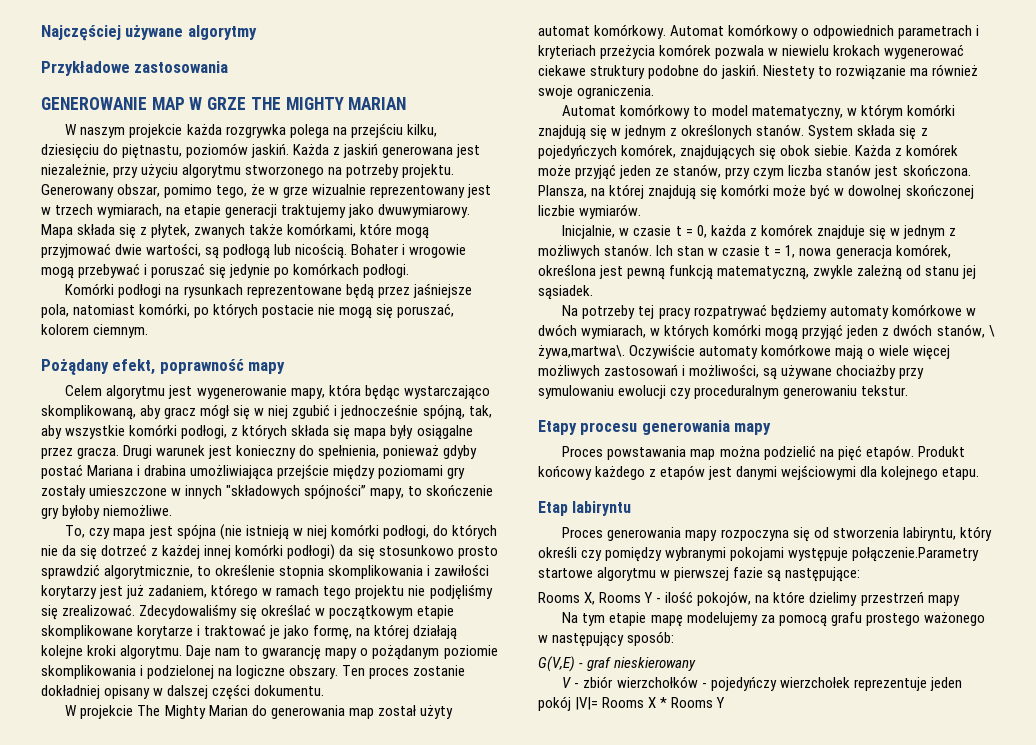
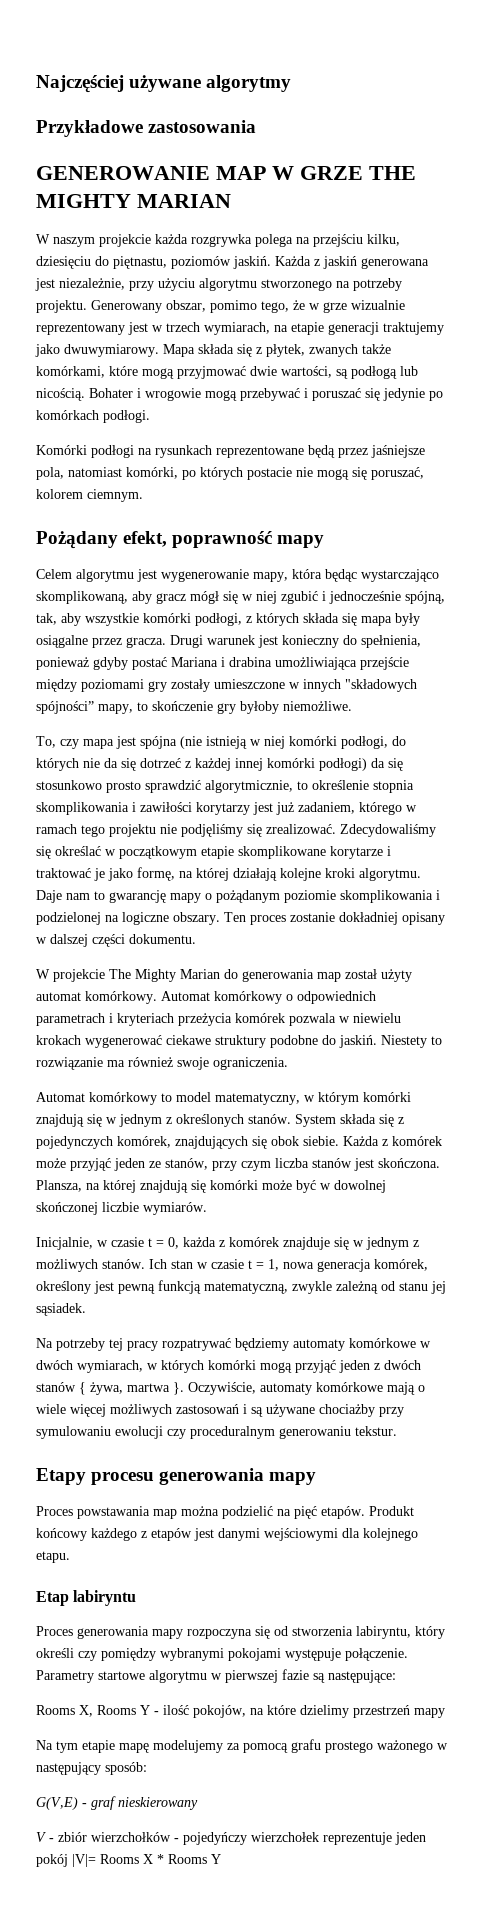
[538,145,617,159] pojedyńczych -> [36,1136,113,1149] pojedynczych
[538,264,596,276] określona -> [36,1281,91,1294] określony
[936,324,995,338] [538,344,696,359] stanów, \ żywa,martwa\. Oczywiście -> [36,1382,256,1395] stanów { żywa, martwa }. Oczywiście,
[689,364,760,378] możliwości, -> (247, 1409) none
[852,547,980,562] połączenie.Parametry -> [345,1648,408,1661] [36,1670,94,1683] połączenie. Parametry

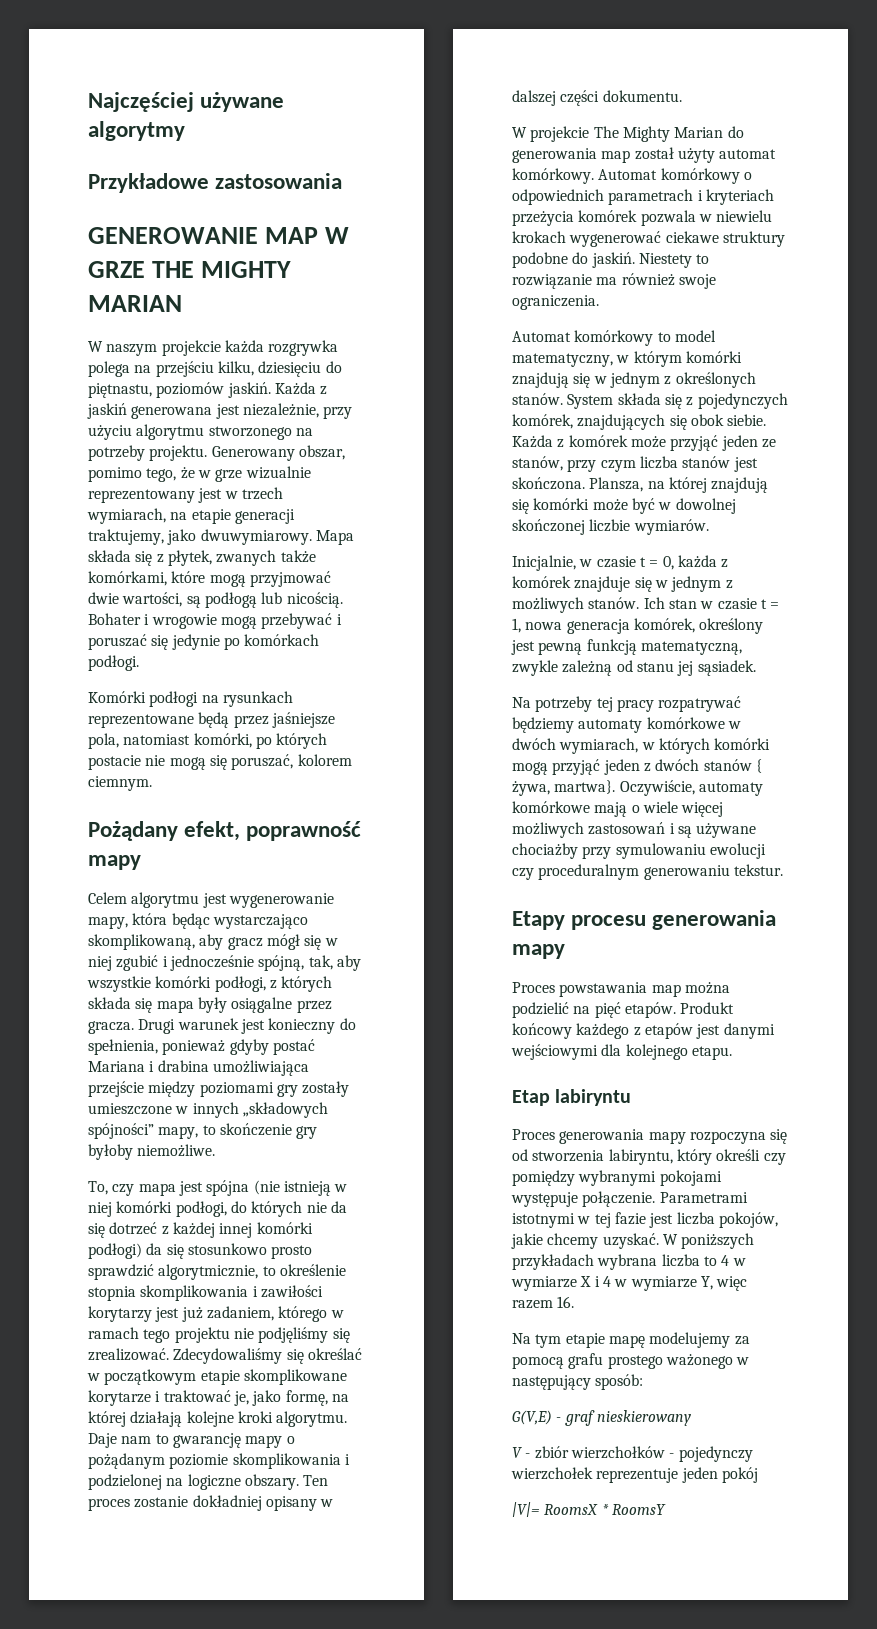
[383,322,444,335] traktujemy -> [88,529,164,545] traktujemy,
[345,679,417,692] "składowych -> [242,1102,328,1118] „składowych
[94,868,105,881] je -> [233,1391,249,1406] je,
[127,1382,184,1395] martwa }. -> [554,780,616,794] martwa}.
[36,1669,396,1683] [36,1705,445,1718] Parametry startowe algorytmu w pierwszej fazie są następujące: // Rooms X, Rooms Y - ilość pokojów, na które dzielimy przestrzeń mapy -> [659,1192,748,1203] [512,1212,778,1228] [511,1233,755,1249] [512,1254,746,1270] [511,1276,748,1291] [512,1296,575,1309] Parametrami istotnymi w tej fazie jest liczba pokojów, jakie chcemy uzyskać. W poniższych przykładach wybrana liczba to 4 w wymiarze X i 4 w wymiarze Y, więc razem 16.
[183,1832,247,1845] pojedyńczy -> [678,1446,753,1462] pojedynczy
[72,1854,221,1867] |V|= Rooms X * Rooms Y -> [512,1502,666,1517] // |V|= RoomsX * RoomsY

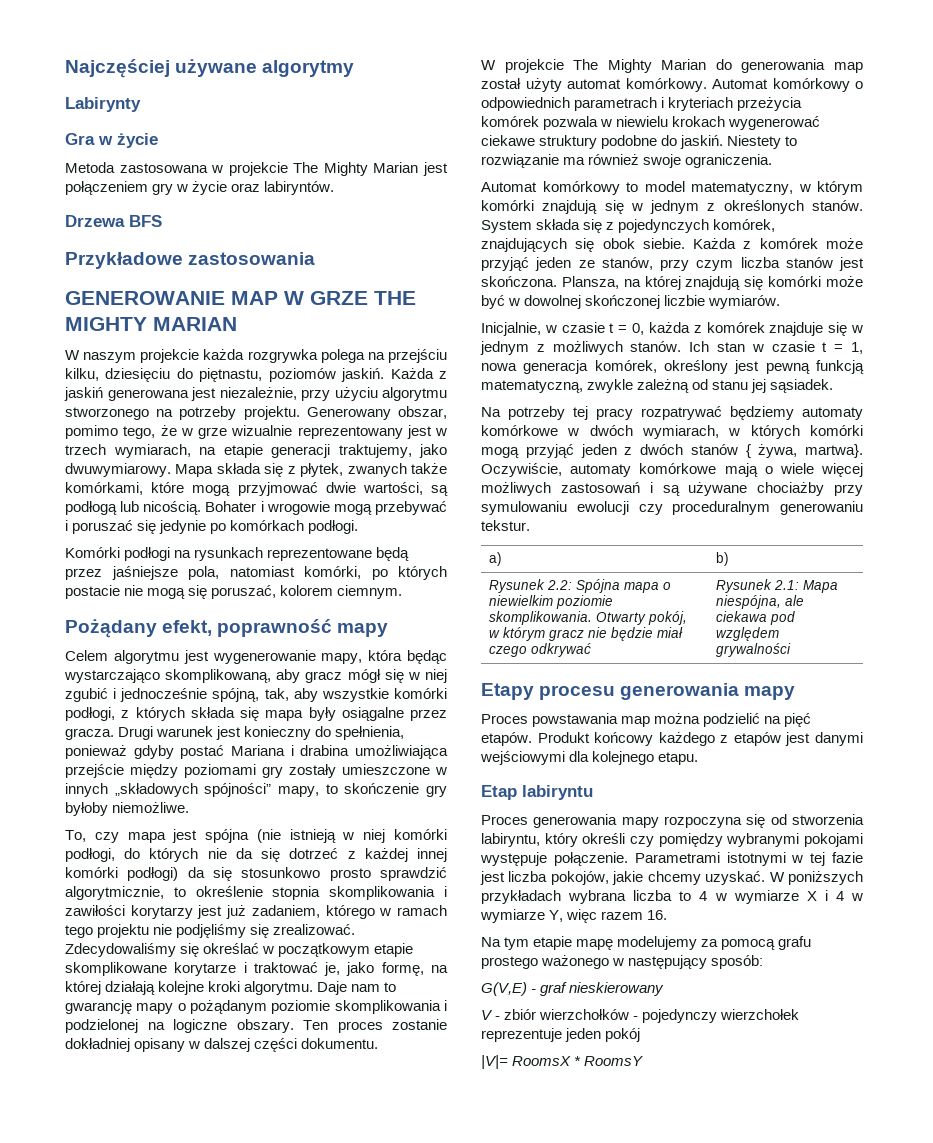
(185, 131) none -> [65,97,141,112] [65,133,158,148] [65,162,448,176] [65,181,335,195] [65,215,162,227] // Labirynty // Gra w życie // Metoda zastosowana w projekcie The Mighty Marian jest połączeniem gry w życie oraz labiryntów. // Drzewa BFS
(783, 870) none -> [489,552,503,566] [716,552,730,566] [489,579,672,593] [489,595,614,609] [489,611,688,625] [489,627,684,641] [489,643,592,657] [716,579,839,593] [716,595,805,609] [716,611,796,625] [716,627,780,641] [716,643,792,657] // a) | b) // Rysunek 2.2: Spójna mapa o niewielkim poziomie skomplikowania. Otwarty pokój, w którym gracz nie będzie miał czego odkrywać | Rysunek 2.1: Mapa niespójna, ale ciekawa pod względem grywalności

